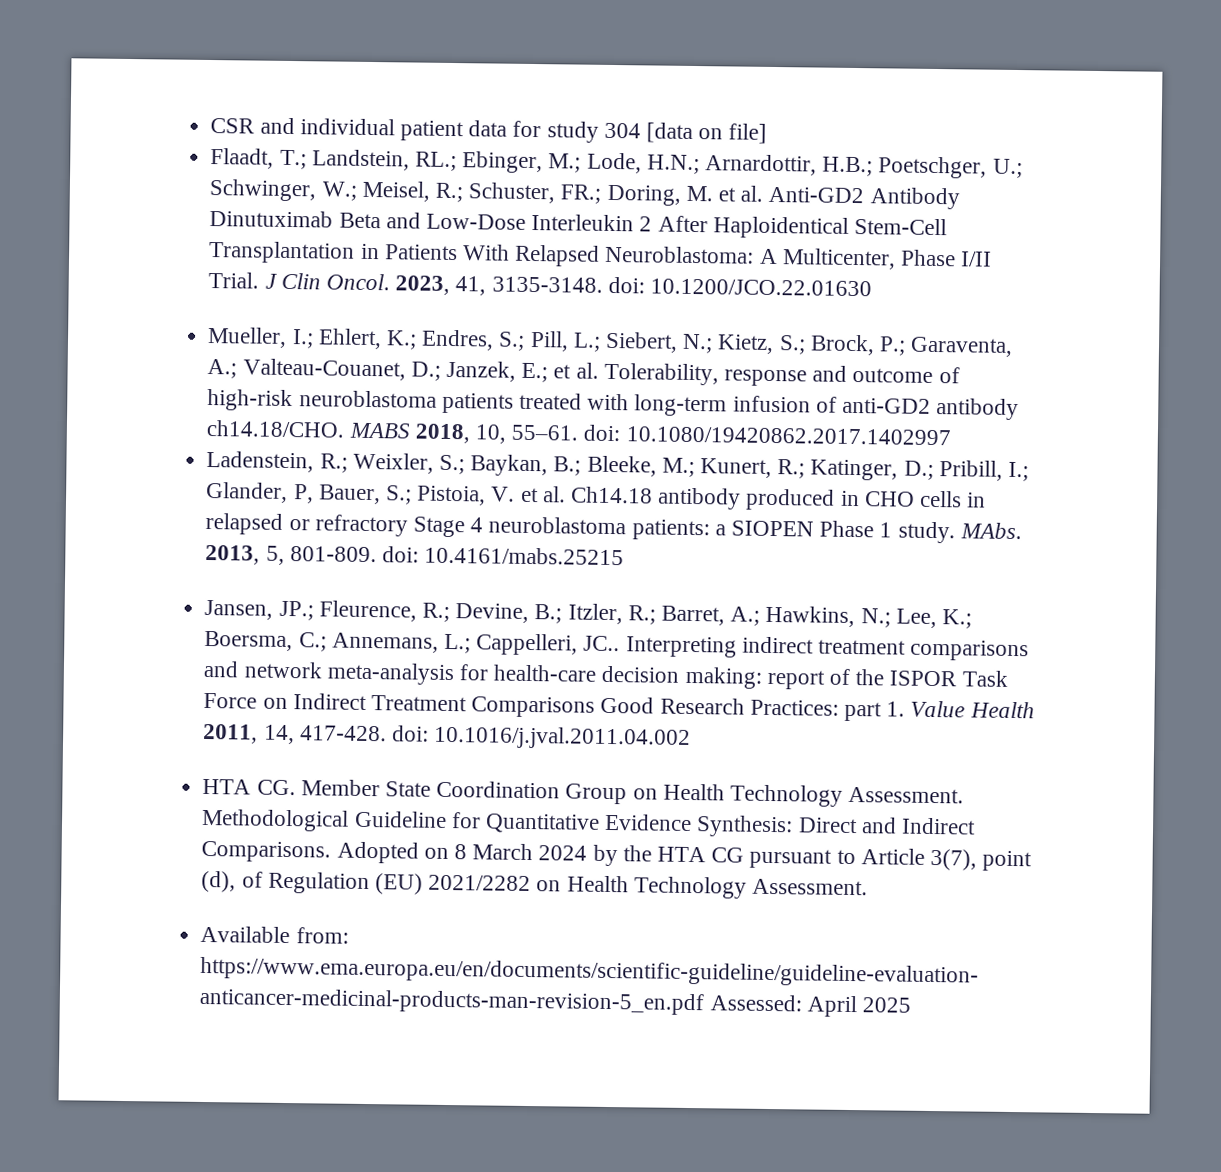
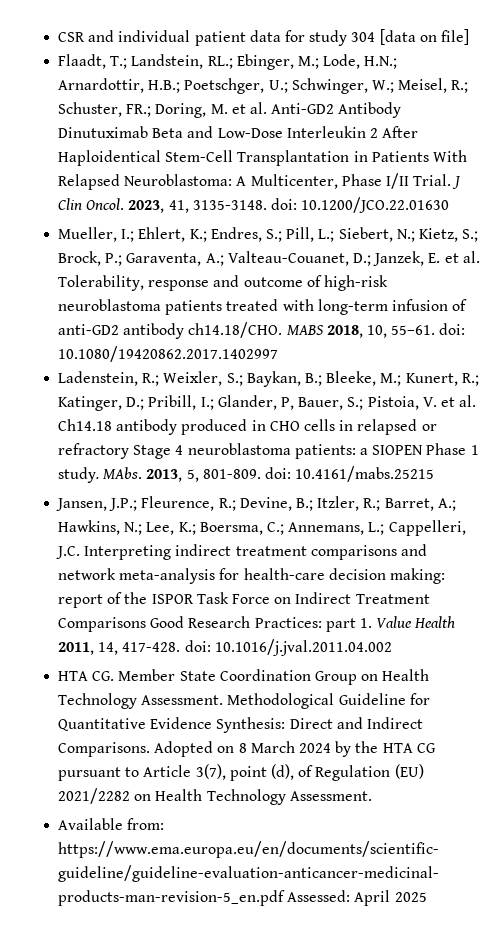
[521,362,549,383] E.; -> [428,253,441,263] E.
[278,600,314,621] JP.; -> [109,498,138,511] J.P.;
[583,635,621,652] JC.. -> [56,546,81,559] J.C.

